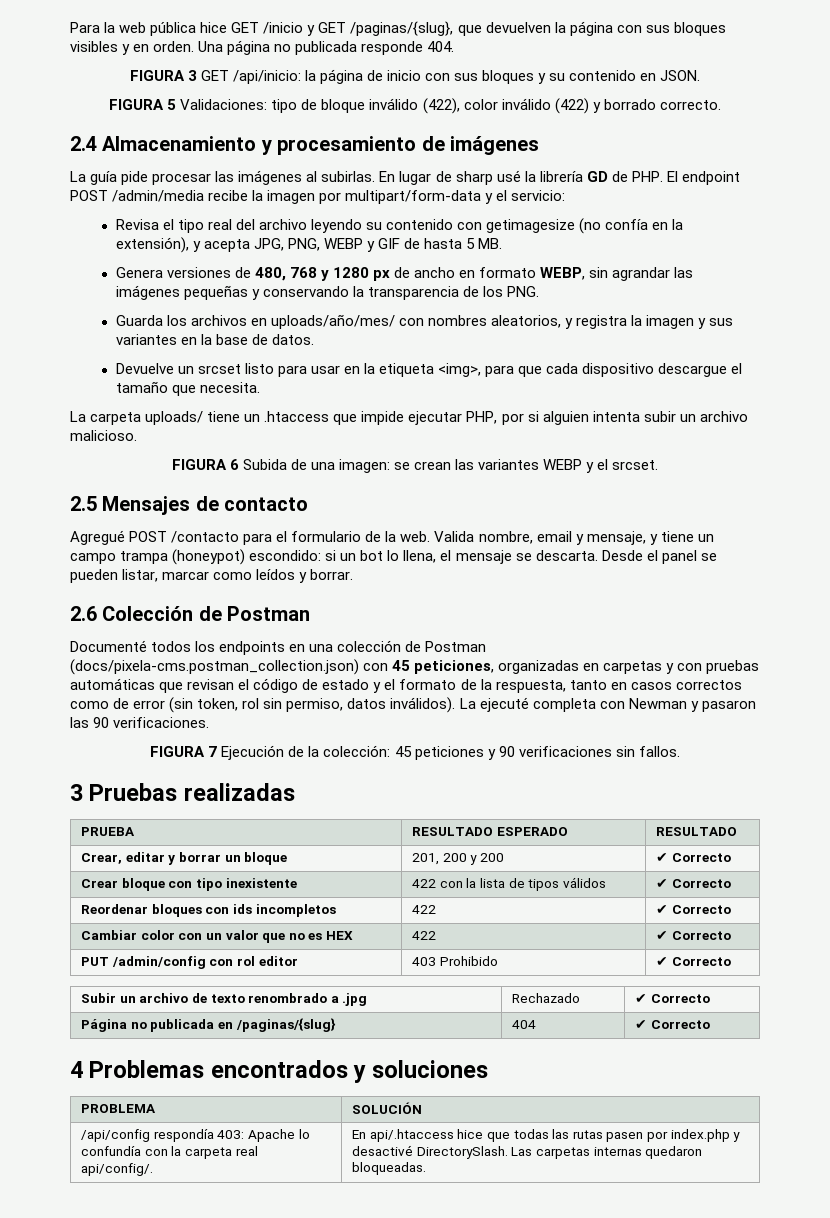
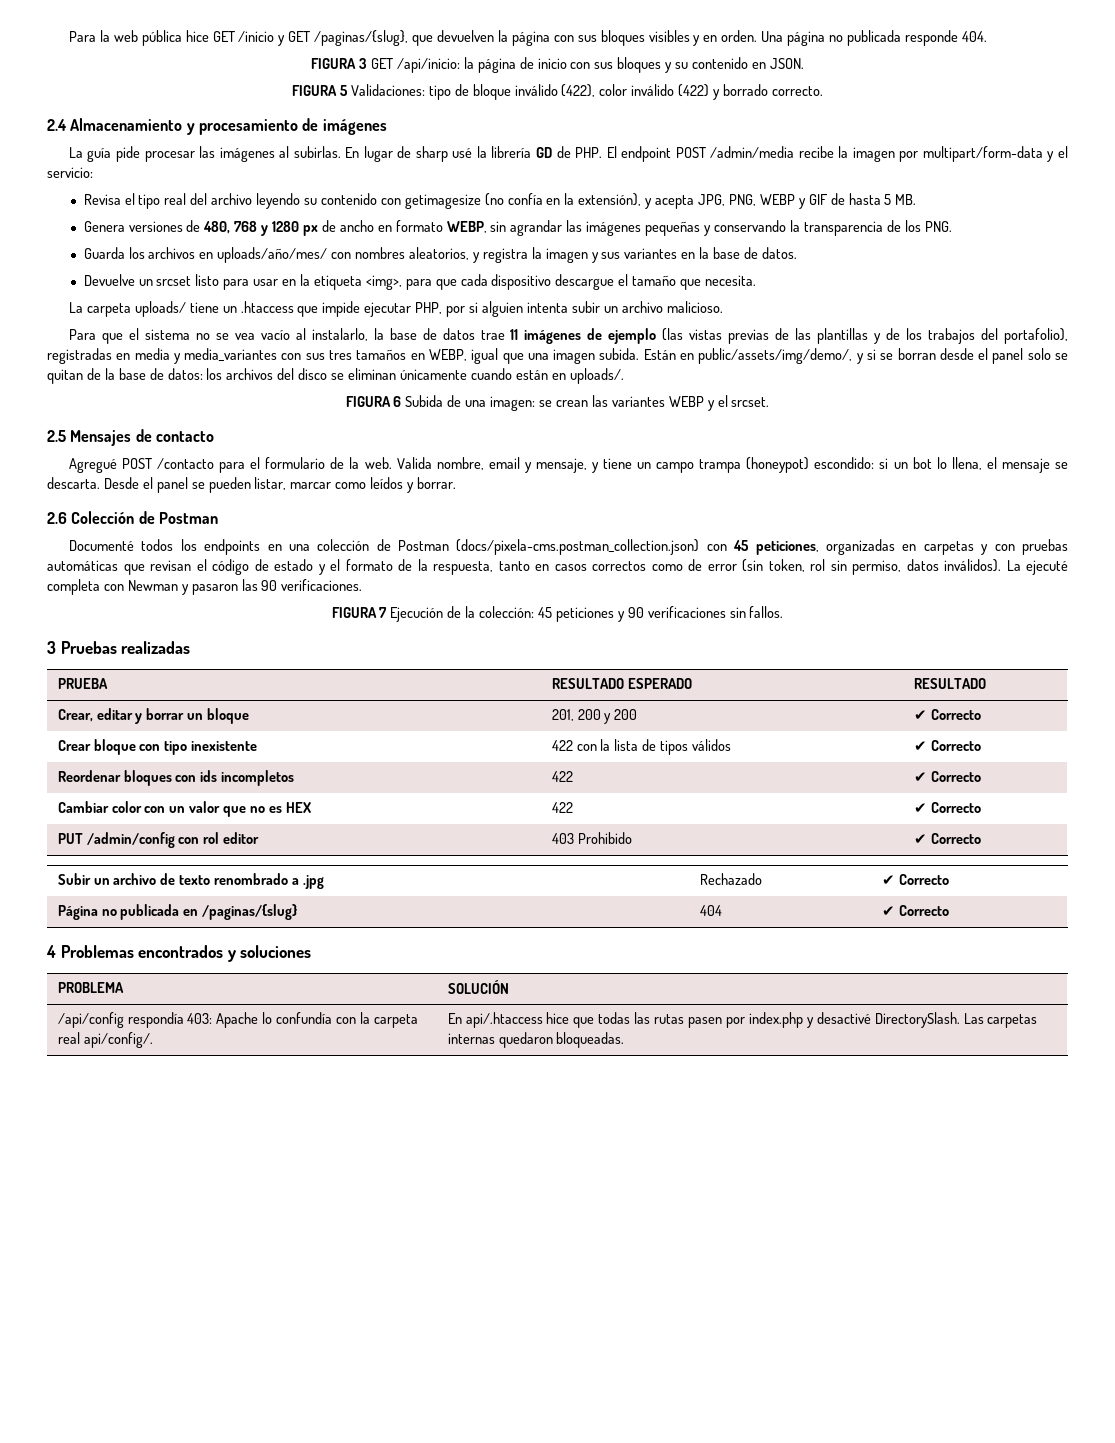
(137, 435) none -> [68,328,1069,344] [47,348,1069,364] [47,368,624,384] // Para que el sistema no se vea vacío al instalarlo, la base de datos trae 11 imágenes de ejemplo (las vistas previas de las plantillas y de los trabajos del portafolio), registradas en media y media_variantes con sus tres tamaños en WEBP, igual que una imagen subida. Están en public/assets/img/demo/, y si se borran desde el panel solo se quitan de la base de datos: los archivos del disco se eliminan únicamente cuando están en uploads/.

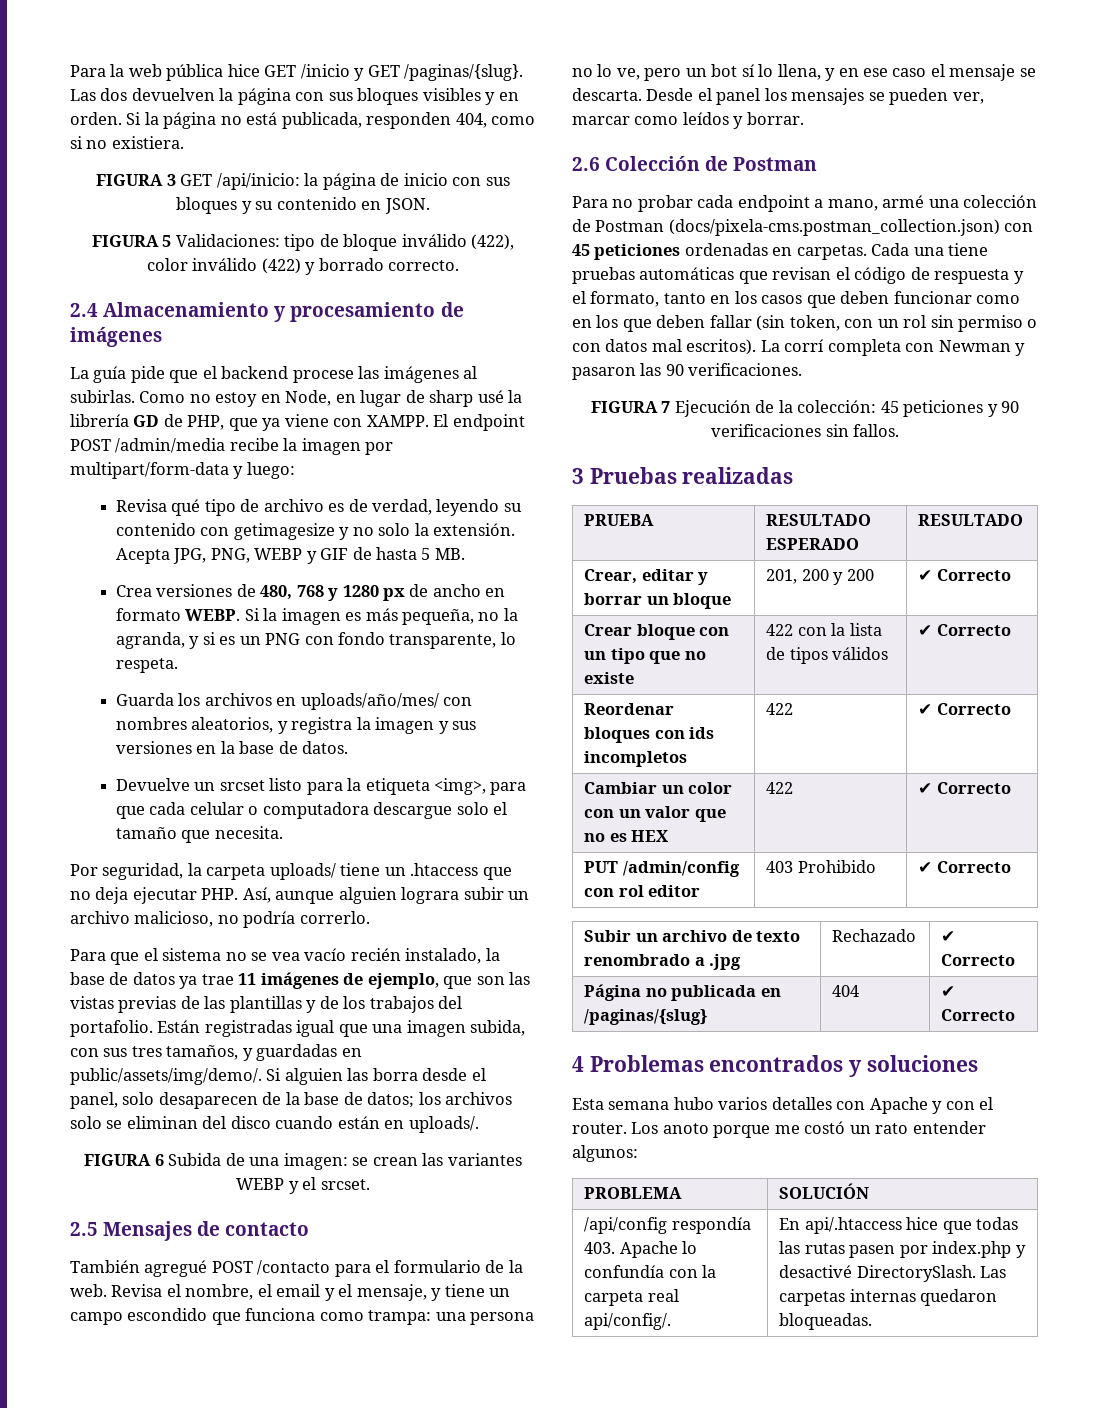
[314,30,434,46] /paginas/{slug}, que -> [404,64,524,81] [70,88,128,101] /paginas/{slug}. Las dos
[761,30,987,46] Una página no publicada responde 404. -> [126,112,536,129] [70,136,184,149] Si la página no está publicada, responden 404, como si no existiera.
[144,146,360,162] procesar las imágenes al subirlas. En -> [169,366,478,383] [70,390,356,407] que el backend procese las imágenes al subirlas. Como no estoy en Node, en
[575,147,603,158] PHP. -> [187,414,429,431] PHP, que ya viene con XAMPP.
[1058,146,1069,158] [47,167,93,178] [83,193,253,209] el servicio: // Revisa el tipo real del archivo -> [246,462,295,479] [115,499,432,516] luego: // Revisa qué tipo de archivo es de verdad,
[484,193,695,209] (no confía en la extensión), y acepta -> [339,523,515,540] [115,548,170,564] y no solo la extensión. Acepta
[83,221,125,232] Genera -> [115,585,152,597] Crea
[446,220,952,236] WEBP, sin agrandar las imágenes pequeñas y conservando la transparencia de los PNG. -> [185,608,518,625] [115,632,516,649] [115,658,178,673] WEBP. Si la imagen es más pequeña, no la agranda, y si es un PNG con fondo transparente, lo respeta.
[624,248,678,259] variantes -> [115,741,192,754] versiones
[253,279,297,286] usar en -> (343, 788) none
[491,274,615,290] dispositivo descargue -> [189,802,489,819] celular o computadora descargue solo
[68,302,83,313] La -> [70,863,202,880] Por seguridad, la
[322,301,723,317] impide ejecutar PHP, por si alguien intenta subir un archivo malicioso. -> [70,887,530,904] [70,911,370,928] no deja ejecutar PHP. Así, aunque alguien lograra subir un archivo malicioso, no podría correrlo.
[295,328,368,341] al instalarlo, -> [350,948,482,964] recién instalado,
(475, 334) none -> [179,976,198,989] ya
[608,328,684,344] ejemplo (las -> [367,972,531,989] ejemplo, que son las
[1004,328,1069,344] [47,348,1069,364] [47,369,83,384] portafolio), registradas en media y media_variantes con sus tres tamaños en WEBP, igual que una imagen subida. Están en public/assets/img/demo/, y si se borran desde el panel solo se quitan -> [70,1020,526,1037] [70,1044,362,1061] [70,1068,486,1085] [70,1092,258,1109] portafolio. Están registradas igual que una imagen subida, con sus tres tamaños, y guardadas en public/assets/img/demo/. Si alguien las borra desde el panel, solo desaparecen
[167,368,467,380] datos: los archivos del disco se eliminan únicamente -> [367,1092,513,1108] [70,1116,271,1129] datos; los archivos solo se eliminan del disco
[68,458,117,473] Agregué -> [70,1260,208,1277] También agregué
[396,457,484,470] Valida nombre, -> [111,1284,272,1300] Revisa el nombre, el
(532, 467) none -> [338,1284,353,1297] el
[699,457,889,473] trampa (honeypot) escondido: si -> [127,1308,535,1325] [572,64,682,81] escondido que funciona como trampa: una persona no lo ve, pero
(932, 463) none -> [741,64,755,77] sí
(982, 463) none -> [825,68,927,81] y en ese caso
(188, 485) none -> [764,88,865,105] los mensajes
[254,477,287,490] listar, -> [952,92,984,104] ver,
[68,539,282,555] Documenté todos los endpoints en -> [572,195,925,212] Para no probar cada endpoint a mano, armé
[755,539,1015,555] peticiones, organizadas en carpetas y con -> [594,243,989,260] peticiones ordenadas en carpetas. Cada una tiene
[274,559,1068,575] estado y el formato de la respuesta, tanto en casos correctos como de error (sin token, rol sin permiso, datos inválidos). La ejecuté -> [934,269,1024,284] [572,291,1021,308] [572,315,1038,332] [572,339,825,355] respuesta y el formato, tanto en los casos que deben funcionar como en los que deben fallar (sin token, con un rol sin permiso o con datos mal escritos). La corrí
[164,741,258,755] tipo inexistente -> [584,648,706,664] [584,672,635,684] un tipo que no existe
(109, 807) none -> [661,785,684,794] un
(312, 951) none -> [572,1097,994,1114] [572,1121,986,1138] [572,1145,638,1162] // Esta semana hubo varios detalles con Apache y con el router. Los anoto porque me costó un rato entender algunos:
[187,1013,213,1024] 403: -> [584,1242,616,1254] 403.

